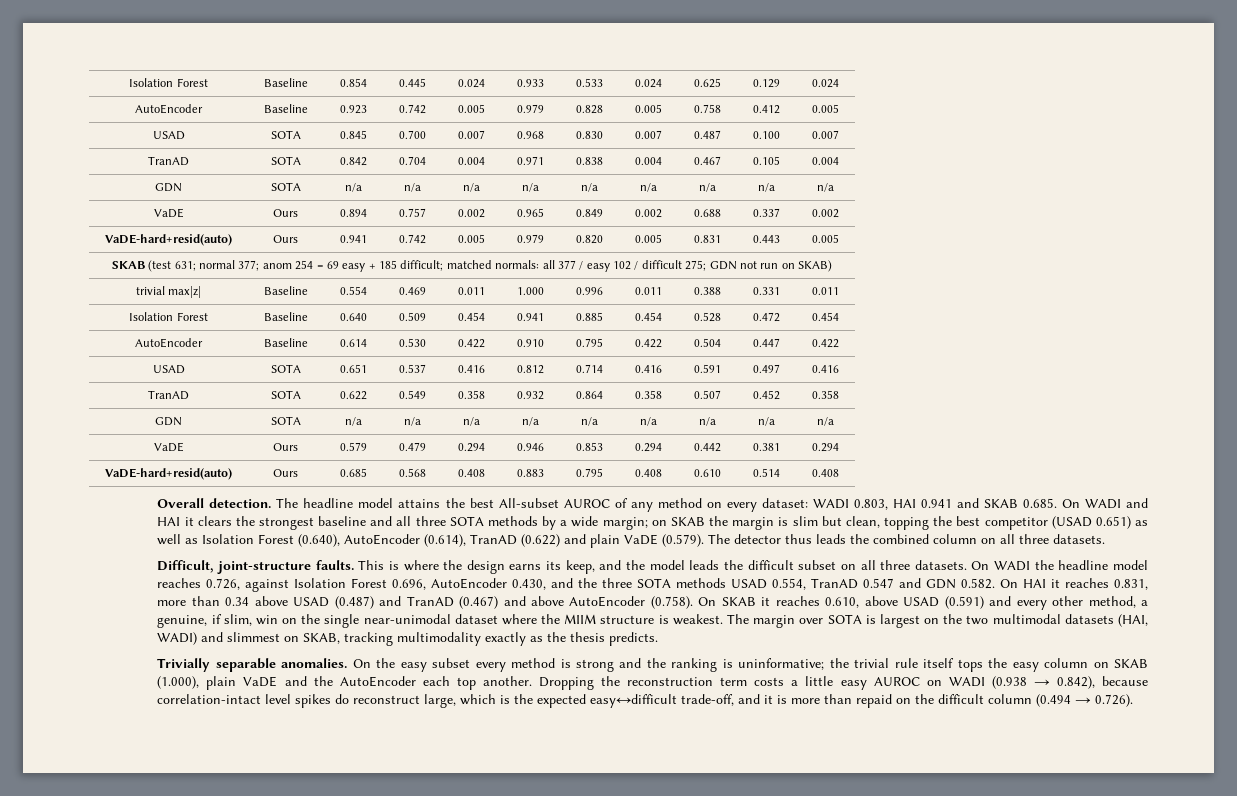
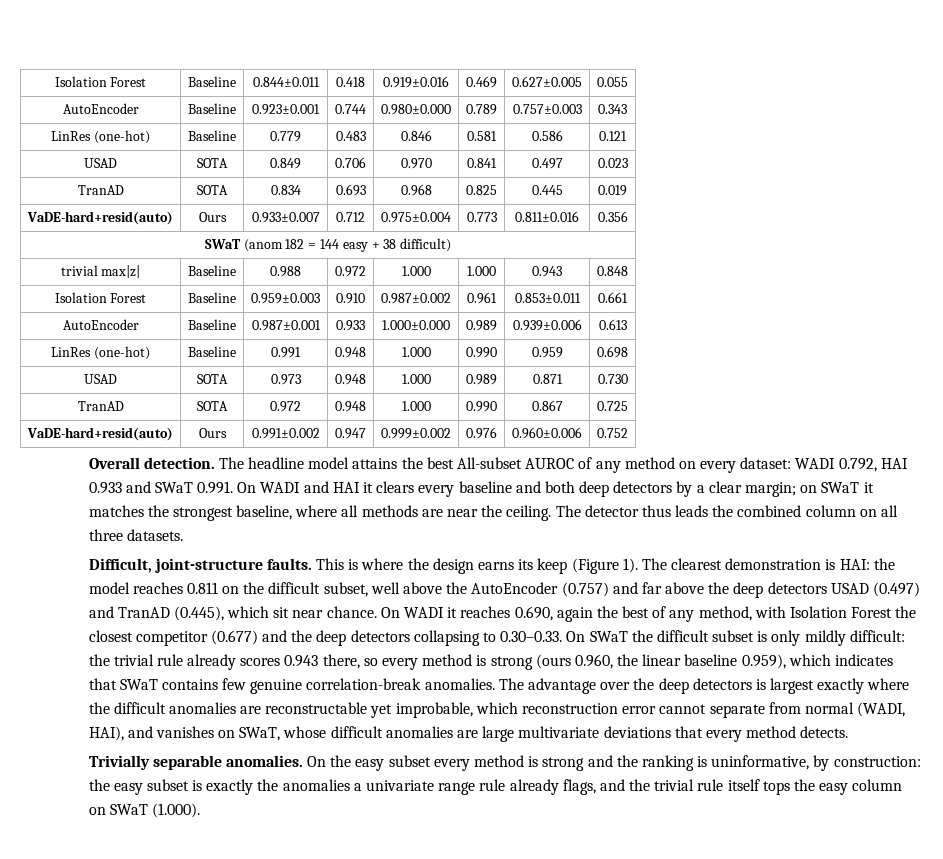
[129,78,208,87] [263,78,308,87] [339,78,367,87] [398,78,426,87] [457,79,485,88] [516,79,544,87] [575,78,603,87] [634,79,662,88] [693,78,721,88] [752,79,780,88] [811,79,839,88] [135,104,203,114] [263,104,308,113] [339,105,367,114] [398,104,426,114] [457,104,485,113] [516,104,544,113] [575,105,603,114] [634,104,662,113] [693,104,721,113] [752,105,780,114] [811,104,839,113] [152,131,185,140] [270,130,301,139] [339,130,367,139] [398,130,426,139] [457,130,485,139] [516,131,544,139] [575,131,603,139] [634,130,662,139] [693,130,721,139] [752,131,780,139] [811,130,839,139] [148,156,189,166] [270,156,301,165] [339,157,367,166] [398,156,426,165] [457,157,485,165] [516,156,544,165] [575,157,603,165] [634,157,662,165] [693,156,721,165] [752,156,780,165] [811,157,839,165] [155,183,182,192] [270,182,301,191] [344,183,362,192] [403,183,421,192] [462,183,480,192] [521,183,539,192] [580,183,598,192] [639,183,657,192] [698,183,716,192] [757,183,775,192] [816,183,834,192] [153,208,184,218] [273,209,298,217] [339,209,367,217] [398,208,426,217] [457,209,485,218] [516,208,544,217] [575,209,603,217] [634,209,662,218] [693,209,721,217] [752,208,780,217] [811,209,839,218] [105,234,232,246] [273,235,298,243] [339,235,367,243] [398,234,426,244] [457,234,485,243] [516,234,544,243] [575,235,603,244] [634,234,662,243] [693,235,721,243] [752,235,780,243] [811,234,839,243] [111,260,833,272] [135,286,202,298] [263,286,308,295] [339,286,367,295] [398,287,426,295] [457,287,485,295] [516,287,544,295] [575,287,603,295] [634,287,662,295] [693,287,721,295] [752,287,780,295] [811,287,839,295] [129,312,208,321] [263,312,308,321] [339,313,367,321] [398,312,426,321] [457,312,485,321] [516,313,544,321] [575,312,603,321] [634,312,662,321] [693,312,721,322] [752,312,780,322] [811,312,839,321] [135,338,203,348] [263,338,308,347] [339,339,367,347] [398,338,426,347] [457,339,485,348] [516,339,544,347] [575,338,603,347] [634,339,662,348] [693,338,721,347] [752,338,780,347] [811,339,839,348] [152,365,185,374] [270,364,301,373] [339,364,367,373] [398,364,426,373] [457,365,485,373] [516,365,544,374] [575,364,603,373] [634,365,662,373] [693,364,721,373] [752,364,780,373] [811,365,839,373] [148,390,189,400] [270,390,301,399] [339,391,367,400] [398,390,426,399] [457,390,485,399] [516,391,544,400] [575,391,603,399] [634,390,662,399] [693,390,721,399] [752,390,780,400] [811,390,839,399] [155,417,182,426] [270,416,301,425] [344,417,362,426] [403,417,421,426] [462,417,480,426] [521,417,539,426] [580,417,598,426] [639,417,657,426] [698,417,716,426] [757,417,775,426] [816,417,834,426] [153,442,184,452] [273,443,298,451] [339,442,367,451] [398,442,426,451] [457,443,485,452] [516,443,544,451] [575,442,603,451] [634,443,662,452] [693,443,721,452] [752,443,780,451] [811,443,839,452] [105,468,232,480] [273,469,298,477] [339,468,367,477] [398,468,426,477] [457,469,485,477] [516,469,544,477] [575,468,603,477] [634,469,662,477] [693,469,721,477] [752,468,780,477] [811,469,839,477] Isolation Forest | Baseline | 0.854 | 0.445 | 0.024 | 0.933 | 0.533 | 0.024 | 0.625 | 0.129 | 0.024 // AutoEncoder | Baseline | 0.923 | 0.742 | 0.005 | 0.979 | 0.828 | 0.005 | 0.758 | 0.412 | 0.005 // USAD | SOTA | 0.845 | 0.700 | 0.007 | 0.968 | 0.830 | 0.007 | 0.487 | 0.100 | 0.007 // TranAD | SOTA | 0.842 | 0.704 | 0.004 | 0.971 | 0.838 | 0.004 | 0.467 | 0.105 | 0.004 // GDN | SOTA | n/a | n/a | n/a | n/a | n/a | n/a | n/a | n/a | n/a // VaDE | Ours | 0.894 | 0.757 | 0.002 | 0.965 | 0.849 | 0.002 | 0.688 | 0.337 | 0.002 // VaDE-hard+resid(auto) | Ours | 0.941 | 0.742 | 0.005 | 0.979 | 0.820 | 0.005 | 0.831 | 0.443 | 0.005 // SKAB (test 631; normal 377; anom 254 = 69 easy + 185 difficult; matched normals: all 377 / easy 102 / difficult 275; GDN not run on SKAB) // trivial max|z| | Baseline | 0.554 | 0.469 | 0.011 | 1.000 | 0.996 | 0.011 | 0.388 | 0.331 | 0.011 // Isolation Forest | Baseline | 0.640 | 0.509 | 0.454 | 0.941 | 0.885 | 0.454 | 0.528 | 0.472 | 0.454 // AutoEncoder | Baseline | 0.614 | 0.530 | 0.422 | 0.910 | 0.795 | 0.422 | 0.504 | 0.447 | 0.422 // USAD | SOTA | 0.651 | 0.537 | 0.416 | 0.812 | 0.714 | 0.416 | 0.591 | 0.497 | 0.416 // TranAD | SOTA | 0.622 | 0.549 | 0.358 | 0.932 | 0.864 | 0.358 | 0.507 | 0.452 | 0.358 // GDN | SOTA | n/a | n/a | n/a | n/a | n/a | n/a | n/a | n/a | n/a // VaDE | Ours | 0.579 | 0.479 | 0.294 | 0.946 | 0.853 | 0.294 | 0.442 | 0.381 | 0.294 // VaDE-hard+resid(auto) | Ours | 0.685 | 0.568 | 0.408 | 0.883 | 0.795 | 0.408 | 0.610 | 0.514 | 0.408 -> [54,76,147,87] [188,76,236,87] [252,77,320,87] [336,77,365,87] [383,76,449,88] [466,76,497,88] [512,76,582,87] [597,77,628,87] [62,103,139,114] [188,103,236,114] [252,104,320,115] [335,104,366,114] [381,104,451,115] [466,104,497,115] [512,104,582,114] [598,104,627,114] [51,130,150,144] [188,130,236,141] [270,131,301,142] [335,131,366,141] [400,130,432,141] [467,131,497,141] [531,130,563,141] [599,131,627,141] [84,158,117,168] [197,158,228,168] [270,158,301,169] [335,157,366,168] [400,158,432,169] [467,158,497,168] [531,158,563,169] [597,158,628,168] [77,185,124,195] [197,185,228,195] [270,185,301,195] [335,184,366,196] [400,184,432,196] [466,185,497,195] [531,185,563,195] [598,185,627,196] [27,211,173,225] [198,212,227,222] [251,212,320,223] [336,212,365,222] [381,212,451,223] [466,212,497,222] [515,211,579,222] [597,211,628,222] [204,238,452,252] [60,265,141,278] [188,265,236,276] [270,266,301,277] [335,266,366,277] [401,266,431,276] [467,266,496,276] [532,266,562,277] [597,266,628,276] [54,292,147,303] [188,292,236,303] [251,293,320,304] [336,293,365,304] [381,293,451,304] [467,292,497,304] [514,293,581,303] [598,292,628,303] [62,319,139,330] [188,319,236,330] [251,320,321,331] [336,320,365,331] [382,320,450,330] [466,320,497,331] [512,319,582,331] [598,319,627,330] [51,346,150,360] [188,346,236,357] [271,347,301,358] [335,347,366,358] [401,347,431,357] [466,347,497,358] [531,347,563,358] [597,346,628,358] [84,374,117,384] [197,374,228,384] [270,374,301,385] [335,374,366,385] [401,374,431,384] [466,374,497,385] [532,374,563,384] [597,374,628,384] [77,401,124,411] [197,401,228,411] [270,401,301,412] [335,401,366,412] [401,401,431,411] [466,401,497,412] [531,400,563,411] [597,401,628,411] [27,427,173,441] [198,428,227,438] [251,428,320,439] [335,428,366,439] [381,428,451,439] [466,427,497,439] [512,427,582,439] [597,428,628,438] Isolation Forest | Baseline | 0.844±0.011 | 0.418 | 0.919±0.016 | 0.469 | 0.627±0.005 | 0.055 // AutoEncoder | Baseline | 0.923±0.001 | 0.744 | 0.980±0.000 | 0.789 | 0.757±0.003 | 0.343 // LinRes (one-hot) | Baseline | 0.779 | 0.483 | 0.846 | 0.581 | 0.586 | 0.121 // USAD | SOTA | 0.849 | 0.706 | 0.970 | 0.841 | 0.497 | 0.023 // TranAD | SOTA | 0.834 | 0.693 | 0.968 | 0.825 | 0.445 | 0.019 // VaDE-hard+resid(auto) | Ours | 0.933±0.007 | 0.712 | 0.975±0.004 | 0.773 | 0.811±0.016 | 0.356 // SWaT (anom 182 = 144 easy + 38 difficult) // trivial max|z| | Baseline | 0.988 | 0.972 | 1.000 | 1.000 | 0.943 | 0.848 // Isolation Forest | Baseline | 0.959±0.003 | 0.910 | 0.987±0.002 | 0.961 | 0.853±0.011 | 0.661 // AutoEncoder | Baseline | 0.987±0.001 | 0.933 | 1.000±0.000 | 0.989 | 0.939±0.006 | 0.613 // LinRes (one-hot) | Baseline | 0.991 | 0.948 | 1.000 | 0.990 | 0.959 | 0.698 // USAD | SOTA | 0.973 | 0.948 | 1.000 | 0.989 | 0.871 | 0.730 // TranAD | SOTA | 0.972 | 0.948 | 1.000 | 0.990 | 0.867 | 0.725 // VaDE-hard+resid(auto) | Ours | 0.991±0.002 | 0.947 | 0.999±0.002 | 0.976 | 0.960±0.006 | 0.752
[853,498,1057,510] 0.803, HAI 0.941 and SKAB 0.685. -> [838,458,908,472] [88,481,234,494] 0.792, HAI 0.933 and SWaT 0.991.
[235,516,1148,530] [157,534,705,548] the strongest baseline and all three SOTA methods by a wide margin; on SKAB the margin is slim but clean, topping the best competitor (USAD 0.651) as well as Isolation Forest (0.640), AutoEncoder (0.614), TranAD (0.622) and plain VaDE (0.579). -> [418,481,874,497] [88,505,552,521] every baseline and both deep detectors by a clear margin; on SWaT it matches the strongest baseline, where all methods are near the ceiling.
[565,560,1149,574] [157,578,1148,592] [157,596,1148,610] [157,614,1149,628] [157,632,659,646] keep, and the model leads the difficult subset on all three datasets. On WADI the headline model reaches 0.726, against Isolation Forest 0.696, AutoEncoder 0.430, and the three SOTA methods USAD 0.554, TranAD 0.547 and GDN 0.582. On HAI it reaches 0.831, more than 0.34 above USAD (0.487) and TranAD (0.467) and above AutoEncoder (0.758). On SKAB it reaches 0.610, above USAD (0.591) and every other method, a genuine, if slim, win on the single near-unimodal dataset where the MIIM structure is weakest. The margin over SOTA is largest on the two multimodal datasets (HAI, WADI) and slimmest on SKAB, tracking multimodality exactly as the thesis predicts. -> [537,558,895,574] [88,582,921,598] [88,606,917,622] [88,630,905,646] [88,654,894,670] [88,678,910,694] [88,702,906,718] [88,726,849,742] keep (Figure 1). The clearest demonstration is HAI: the model reaches 0.811 on the difficult subset, well above the AutoEncoder (0.757) and far above the deep detectors USAD (0.497) and TranAD (0.445), which sit near chance. On WADI it reaches 0.690, again the best of any method, with Isolation Forest the closest competitor (0.677) and the deep detectors collapsing to 0.30–0.33. On SWaT the difficult subset is only mildly difficult: the trivial rule already scores 0.943 there, so every method is strong (ours 0.960, the linear baseline 0.959), which indicates that SWaT contains few genuine correlation-break anomalies. The advantage over the deep detectors is largest exactly where the difficult anomalies are reconstructable yet improbable, which reconstruction error cannot separate from normal (WADI, HAI), and vanishes on SWaT, whose difficult anomalies are large multivariate deviations that every method detects.
[738,658,825,670] uninformative; -> [711,755,921,771] [88,779,625,795] uninformative, by construction: the easy subset is exactly the anomalies a univariate range rule already flags, and
[1113,659,1148,668] [157,676,1148,690] [157,694,1134,708] SKAB (1.000), plain VaDE and the AutoEncoder each top another. Dropping the reconstruction term costs a little easy AUROC on WADI (0.938 → 0.842), because correlation-intact level spikes do reconstruct large, which is the expected easy↔difficult trade-off, and it is more than repaid on the difficult column (0.494 → 0.726). -> [109,803,200,818] SWaT (1.000).

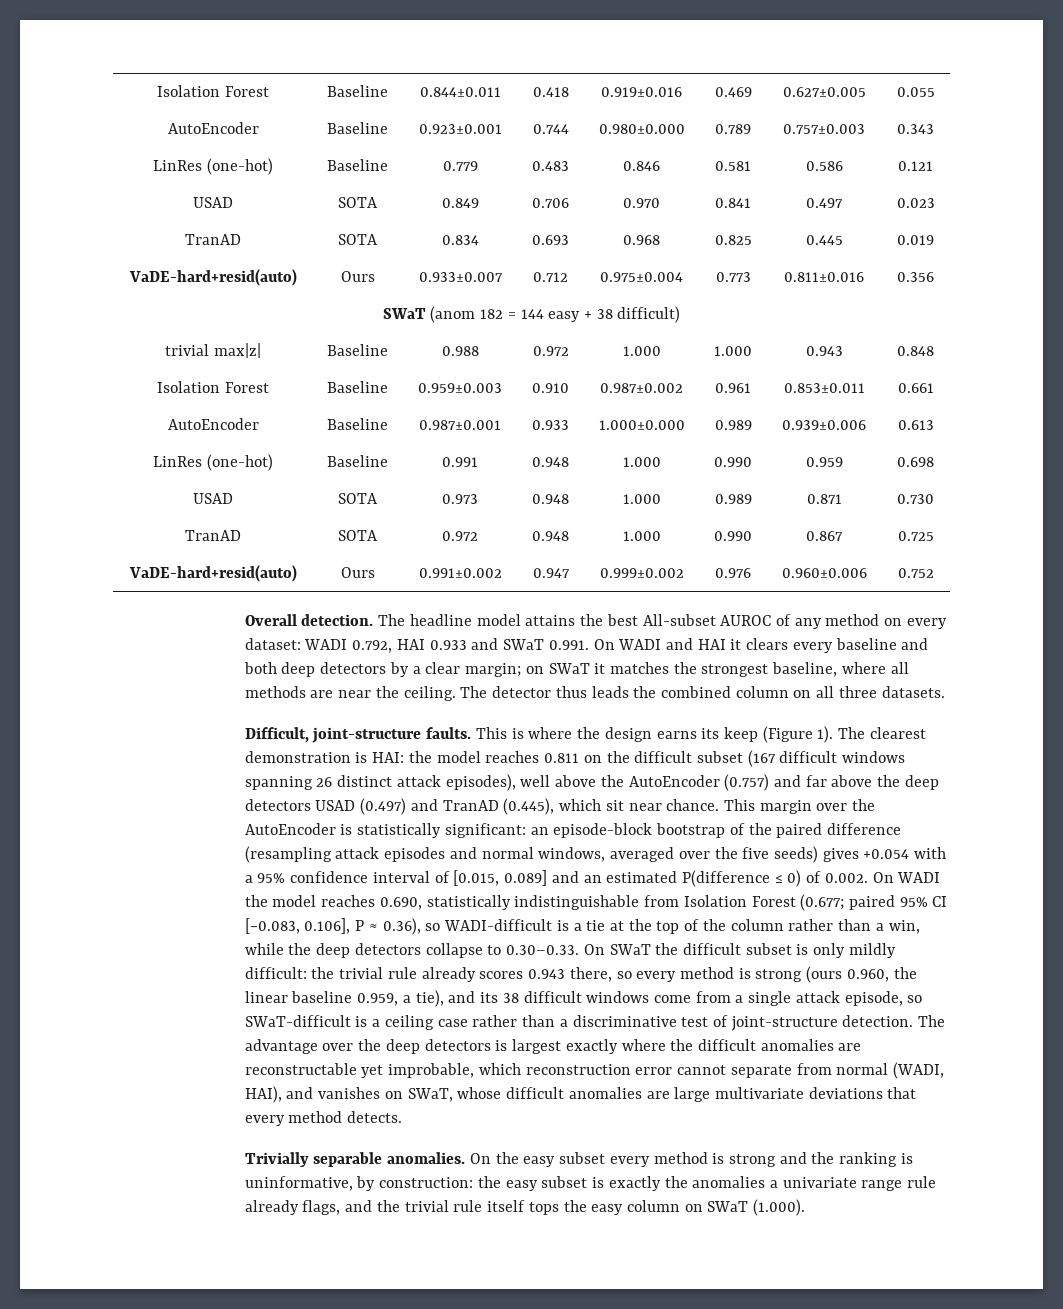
[323,582,368,597] subset, -> [696,750,906,767] [244,774,516,791] subset (167 difficult windows spanning 26 distinct attack episodes),
[380,606,917,622] [88,630,480,646] On WADI it reaches 0.690, again the best of any method, with Isolation Forest the closest competitor (0.677) and the deep detectors collapsing -> [723,799,876,814] [244,823,901,838] [244,846,947,863] [244,870,941,887] [244,894,948,911] [244,918,920,935] [244,943,483,958] This margin over the AutoEncoder is statistically significant: an episode-block bootstrap of the paired difference (resampling attack episodes and normal windows, averaged over the five seeds) gives +0.054 with a 95% confidence interval of [0.015, 0.089] and an estimated P(difference ≤ 0) of 0.002. On WADI the model reaches 0.690, statistically indistinguishable from Isolation Forest (0.677; paired 95% CI [−0.083, 0.106], P ≈ 0.36), so WADI-difficult is a tie at the top of the column rather than a win, while the deep detectors collapse
[741,654,894,669] [88,678,495,694] 0.959), which indicates that SWaT contains few genuine correlation-break anomalies. -> [357,990,923,1007] [244,1015,914,1031] 0.959, a tie), and its 38 difficult windows come from a single attack episode, so SWaT-difficult is a ceiling case rather than a discriminative test of joint-structure detection.

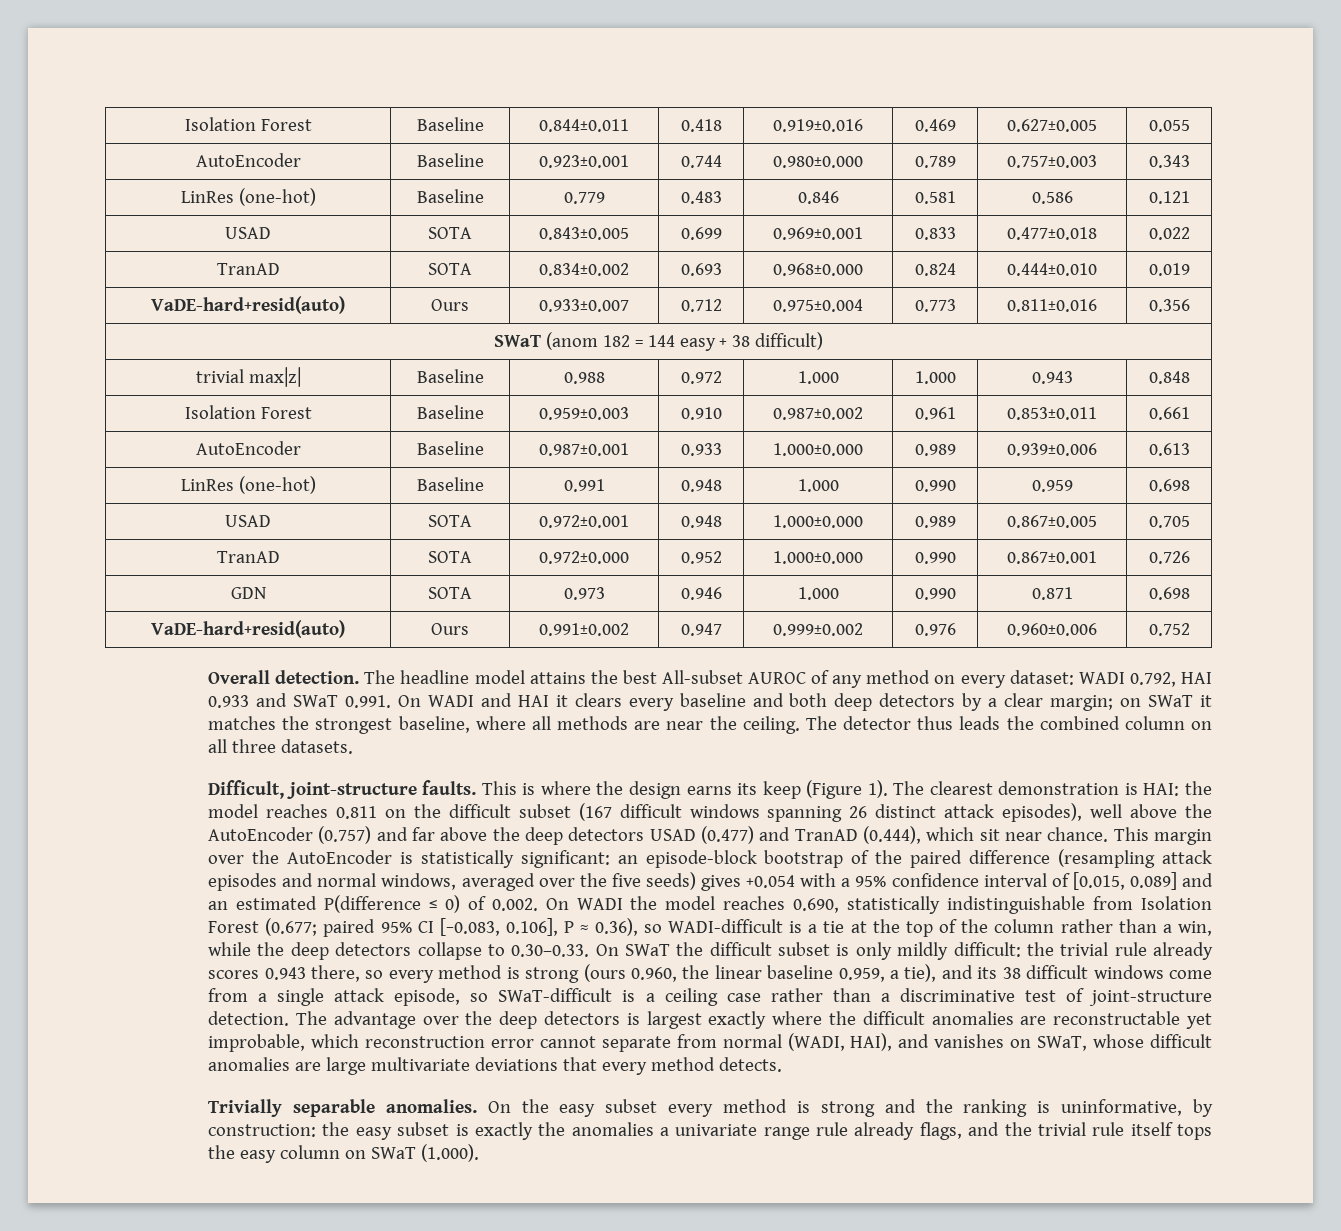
[441,198,479,208] [532,198,569,208] [623,198,660,208] [715,198,751,208] [806,198,843,208] [896,198,935,208] [185,234,241,245] [338,234,378,245] [441,235,479,245] 0.849 | 0.706 | 0.970 | 0.841 | 0.497 | 0.023 // TranAD | SOTA | 0.834 -> [539,227,629,240] [680,227,722,240] [773,227,863,240] [914,227,956,240] [1007,227,1097,240] [1148,227,1190,240] [216,263,280,275] [428,263,472,275] [539,263,629,276] 0.843±0.005 | 0.699 | 0.969±0.001 | 0.833 | 0.477±0.018 | 0.022 // TranAD | SOTA | 0.834±0.002
[623,235,660,245] [714,235,752,245] [805,235,843,245] 0.968 | 0.825 | 0.445 -> [773,263,863,276] [914,263,956,276] [1007,263,1097,276] 0.968±0.000 | 0.824 | 0.444±0.010
[442,494,478,504] [532,494,569,504] [622,494,661,504] [714,494,752,504] [806,494,842,504] [897,494,934,504] [185,530,241,541] [338,530,378,541] [442,531,478,541] [532,531,569,541] [622,531,661,541] [714,531,752,541] [806,531,843,541] [897,531,934,541] 0.973 | 0.948 | 1.000 | 0.989 | 0.871 | 0.730 // TranAD | SOTA | 0.972 | 0.948 | 1.000 | 0.990 | 0.867 | 0.725 -> [539,515,629,528] [680,515,722,528] [773,515,863,528] [914,516,956,528] [1007,515,1097,528] [1148,516,1190,528] [216,551,280,563] [428,551,472,563] [539,551,629,564] [680,551,722,564] [773,551,863,564] [914,552,956,564] [1007,551,1097,564] [1148,551,1190,564] [230,587,266,599] [428,587,472,599] [563,587,605,600] [680,587,722,600] [797,587,839,600] [914,588,956,600] [1031,587,1073,600] [1148,587,1190,600] 0.972±0.001 | 0.948 | 1.000±0.000 | 0.989 | 0.867±0.005 | 0.705 // TranAD | SOTA | 0.972±0.000 | 0.952 | 1.000±0.000 | 0.990 | 0.867±0.001 | 0.726 // GDN | SOTA | 0.973 | 0.946 | 1.000 | 0.990 | 0.871 | 0.698
[360,798,407,815] (0.497) -> [701,826,755,844] (0.477)
[503,798,555,815] (0.445), -> [863,826,922,844] (0.444),

